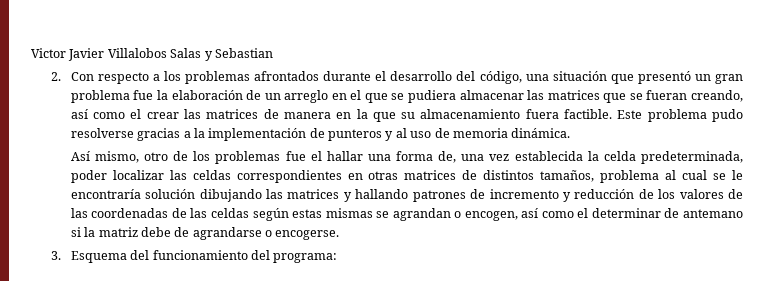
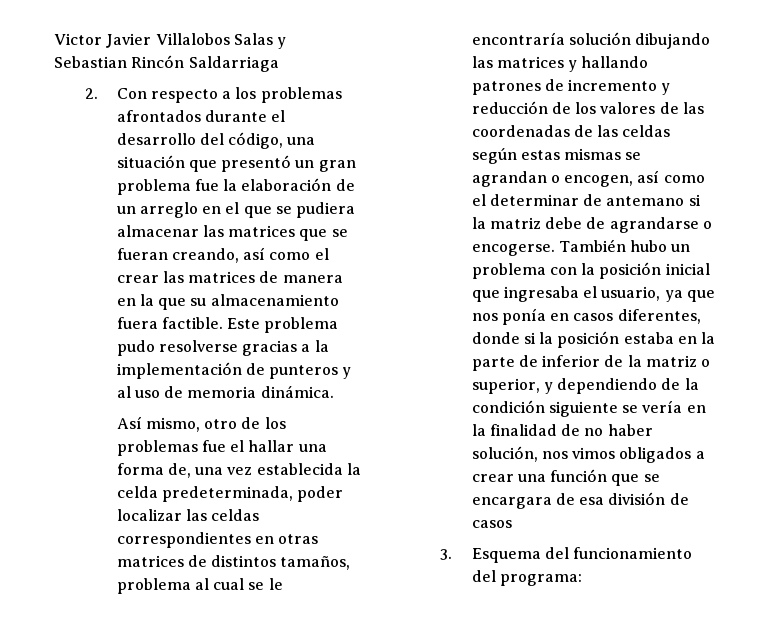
(273, 53) none -> [131,55,279,72] Rincón Saldarriaga
(340, 235) none -> [558,239,691,252] [471,262,710,279] [471,286,716,302] [471,308,701,325] [471,331,716,348] [471,355,711,371] [471,378,699,394] [471,400,706,417] [471,424,653,436] [471,446,705,463] [471,469,660,486] [471,492,689,509] [471,520,512,528] También hubo un problema con la posición inicial que ingresaba el usuario, ya que nos ponía en casos diferentes, donde si la posición estaba en la parte de inferior de la matriz o superior, y dependiendo de la condición siguiente se vería en la finalidad de no haber solución, nos vimos obligados a crear una función que se encargara de esa división de casos

